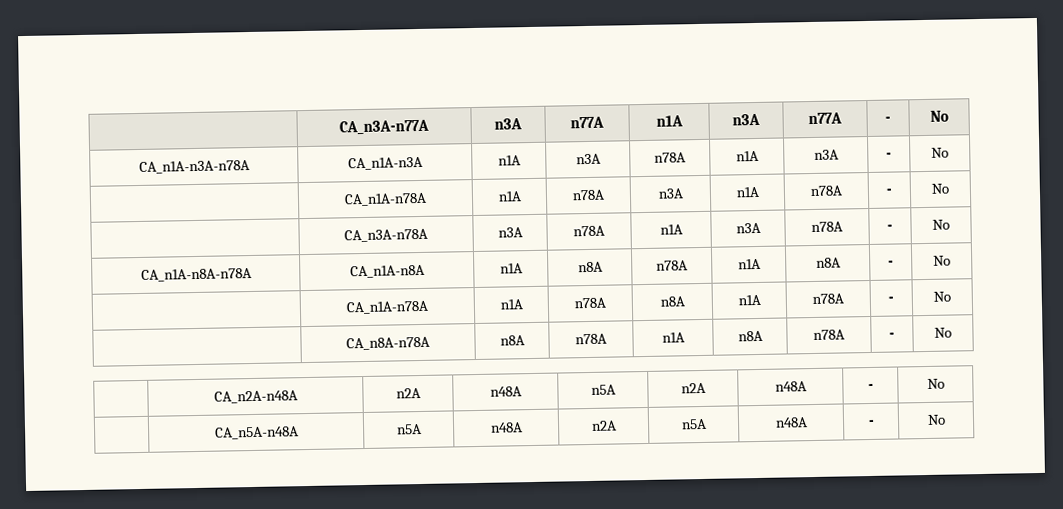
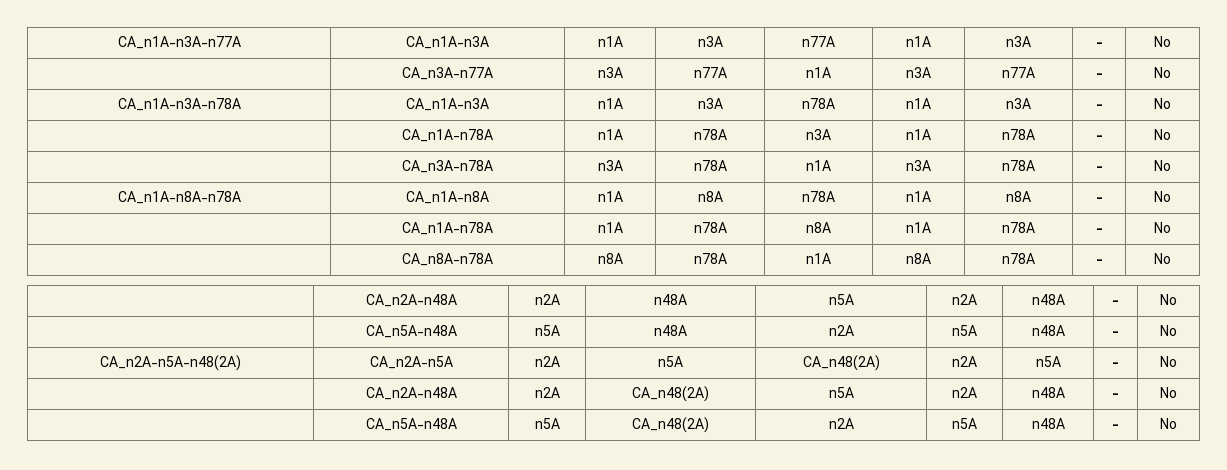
(339, 127) none -> [117,36,241,49] [406,36,489,49] [597,36,623,47] [697,36,723,47] [802,36,835,47] [906,36,931,47] [1006,36,1031,47] [1095,42,1103,47] [1154,36,1171,47] CA_n1A-n3A-n77A | CA_n1A-n3A | n1A | n3A | n77A | n1A | n3A | - | No //
(946, 419) none -> [99,355,241,371] [369,356,453,369] [534,356,560,367] [658,356,683,367] [802,355,880,371] [952,356,977,367] [1035,356,1061,367] [1112,362,1119,367] [1160,356,1177,367] [365,387,457,400] [534,387,560,398] [632,386,709,402] [828,387,854,398] [952,387,977,398] [1031,387,1065,398] [1112,393,1119,398] [1160,387,1177,398] [365,418,457,431] [534,418,560,429] [632,417,709,433] [828,418,854,429] [952,418,977,429] [1031,418,1065,429] [1112,424,1119,429] [1160,418,1177,429] // CA_n2A-n5A-n48(2A) | CA_n2A-n5A | n2A | n5A | CA_n48(2A) | n2A | n5A | - | No // | CA_n2A-n48A | n2A | CA_n48(2A) | n5A | n2A | n48A | - | No // | CA_n5A-n48A | n5A | CA_n48(2A) | n2A | n5A | n48A | - | No

